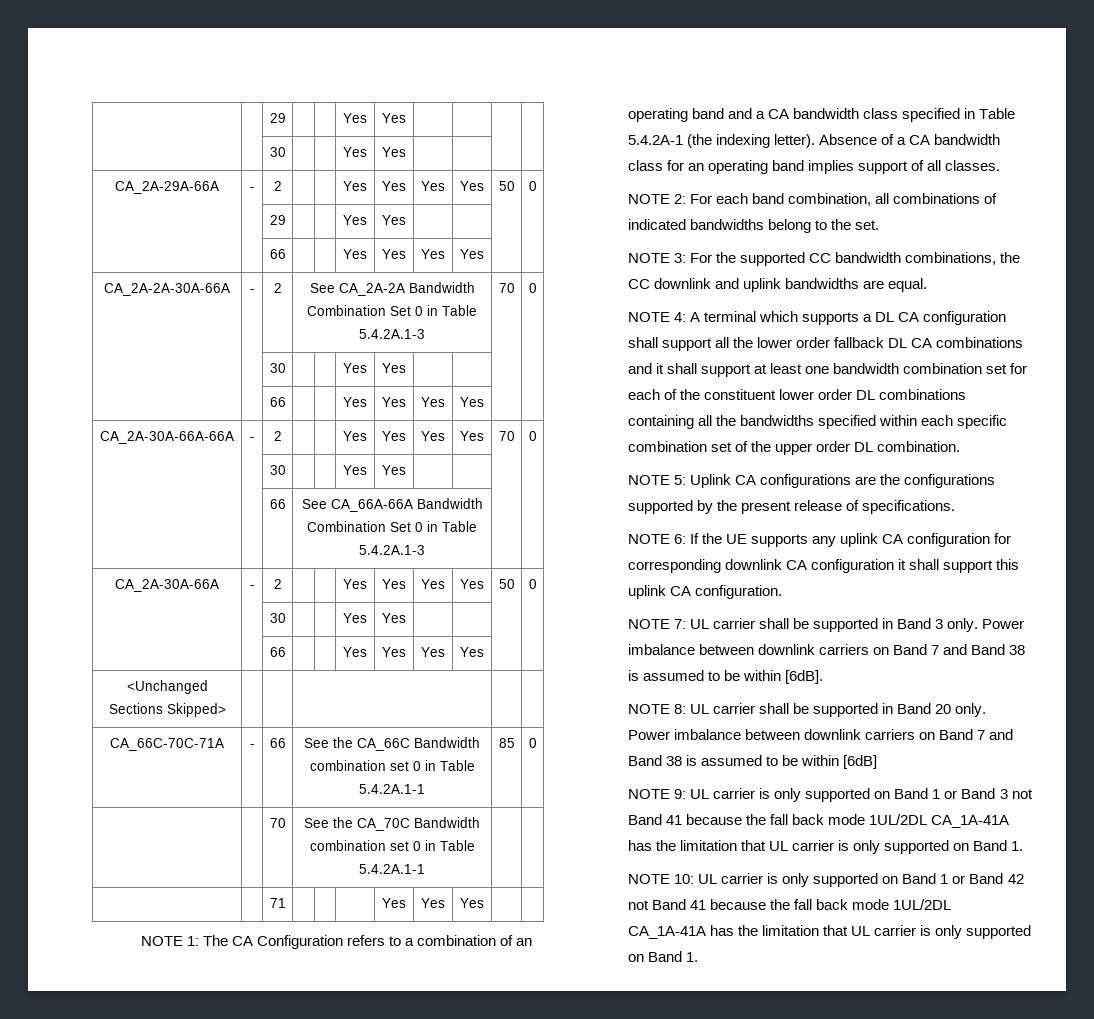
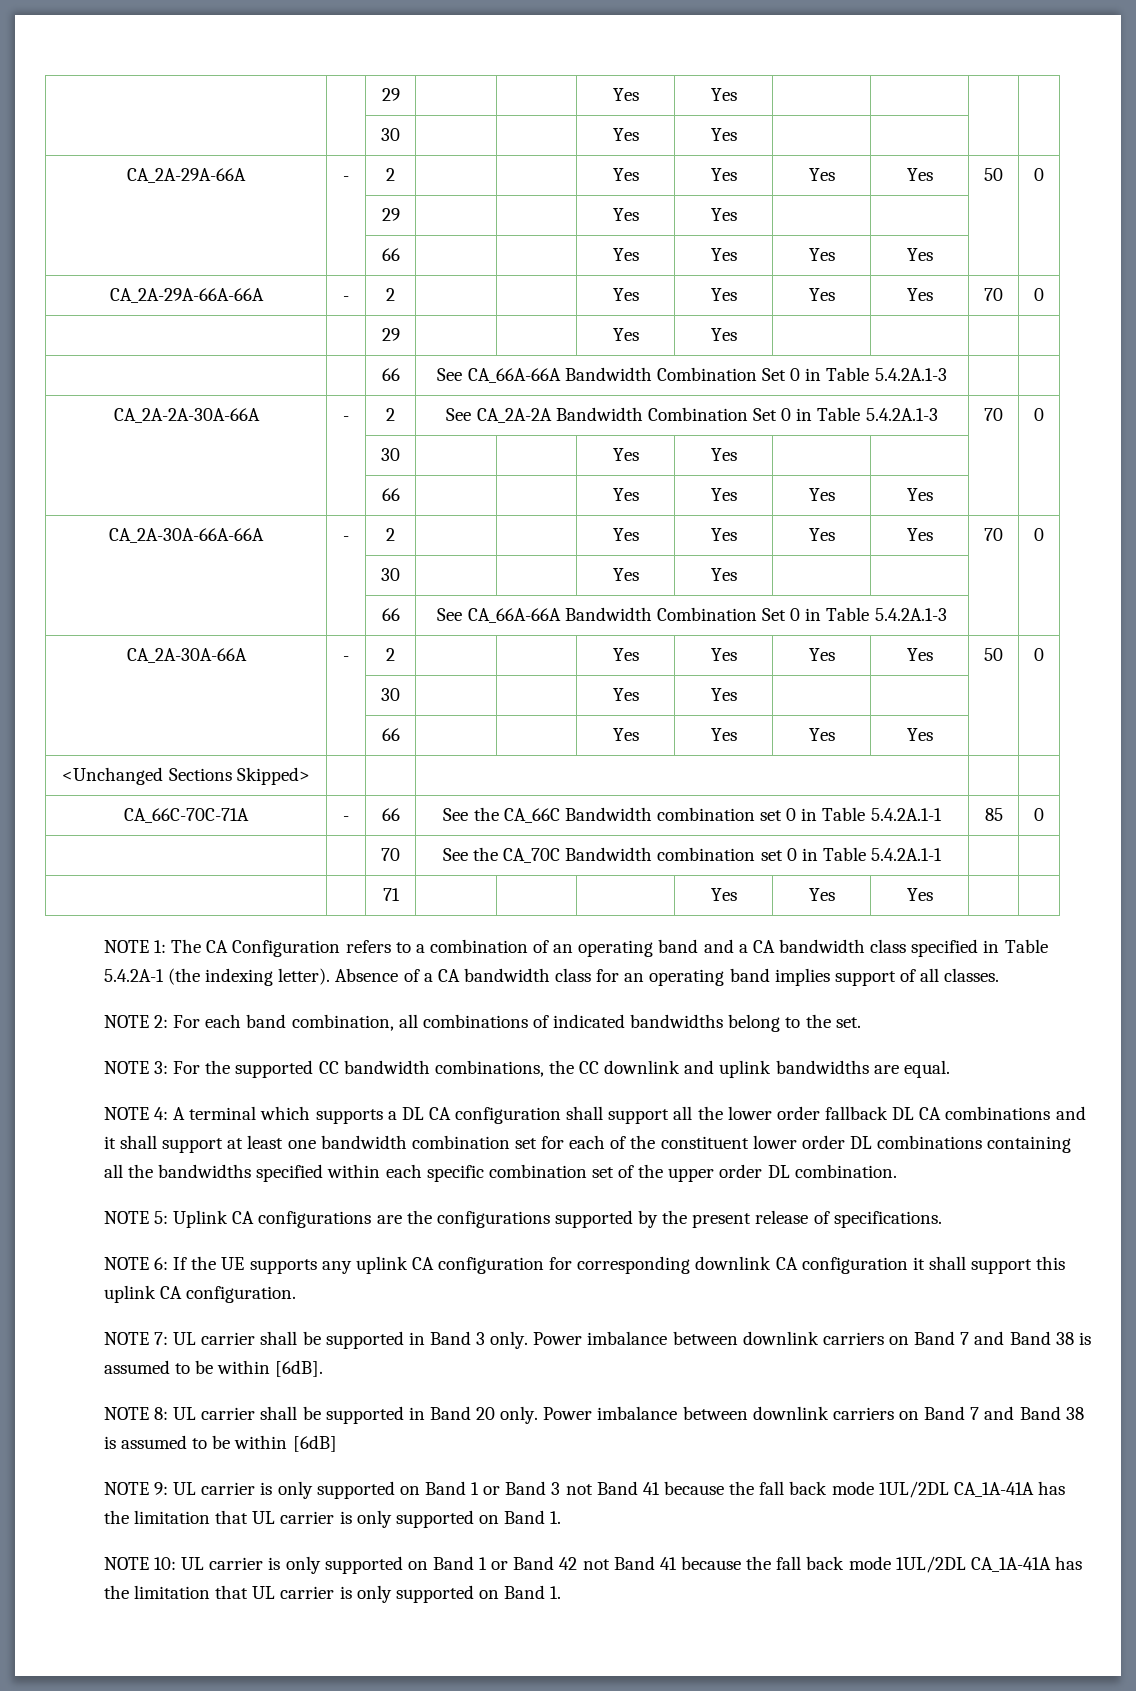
(484, 254) none -> [109,288,264,303] [343,296,349,301] [386,288,395,301] [612,288,639,301] [710,288,737,301] [808,288,835,301] [906,288,933,301] [984,288,1003,301] [1034,288,1044,301] [381,328,400,341] [612,328,639,341] [710,328,737,341] [381,368,400,381] [437,367,947,383] // CA_2A-29A-66A-66A | - | 2 | | | Yes | Yes | Yes | Yes | 70 | 0 // | | 29 | | | Yes | Yes | | | | // | | 66 | See CA_66A-66A Bandwidth Combination Set 0 in Table 5.4.2A.1-3 | |

